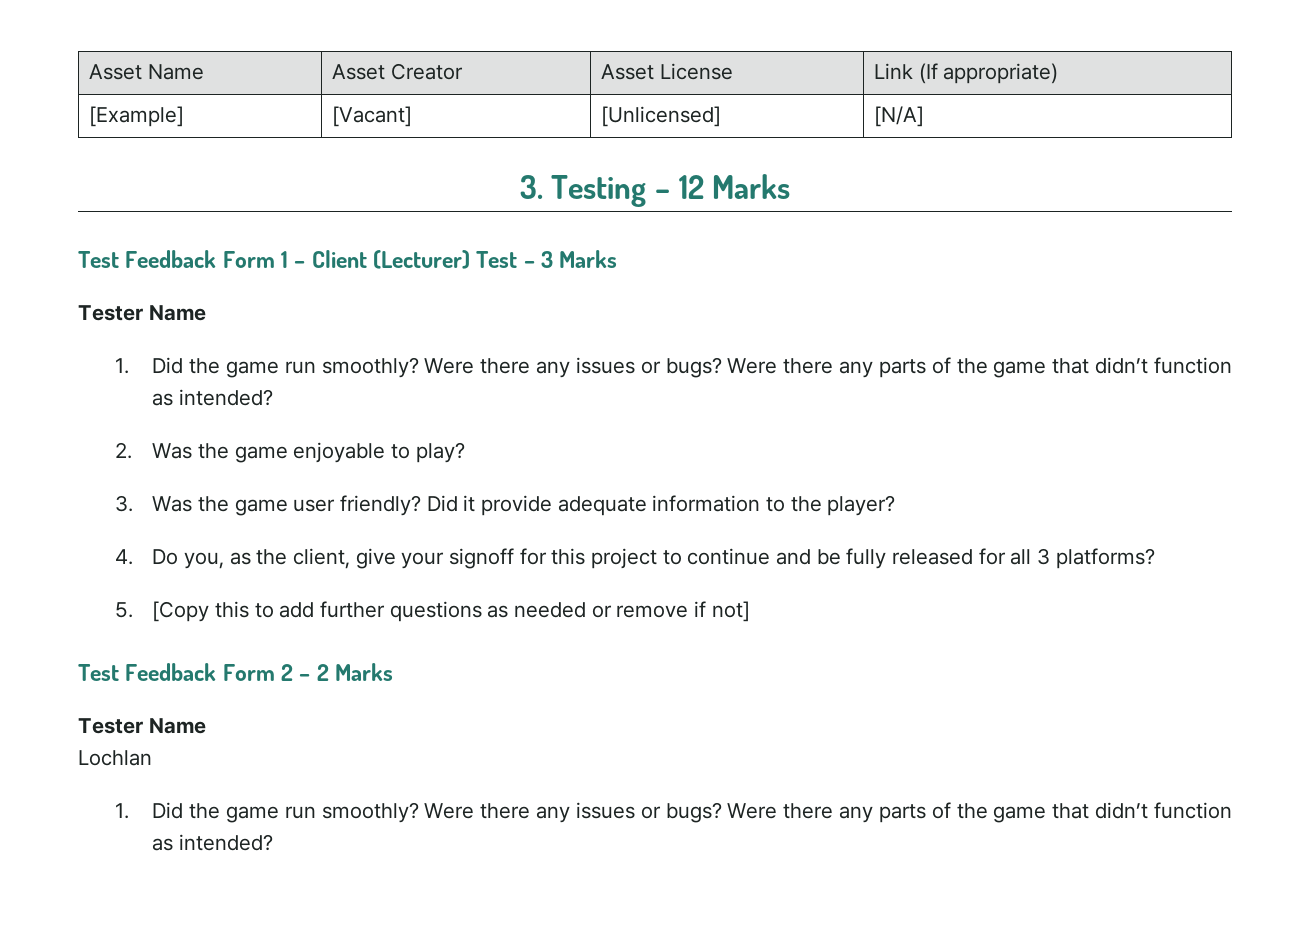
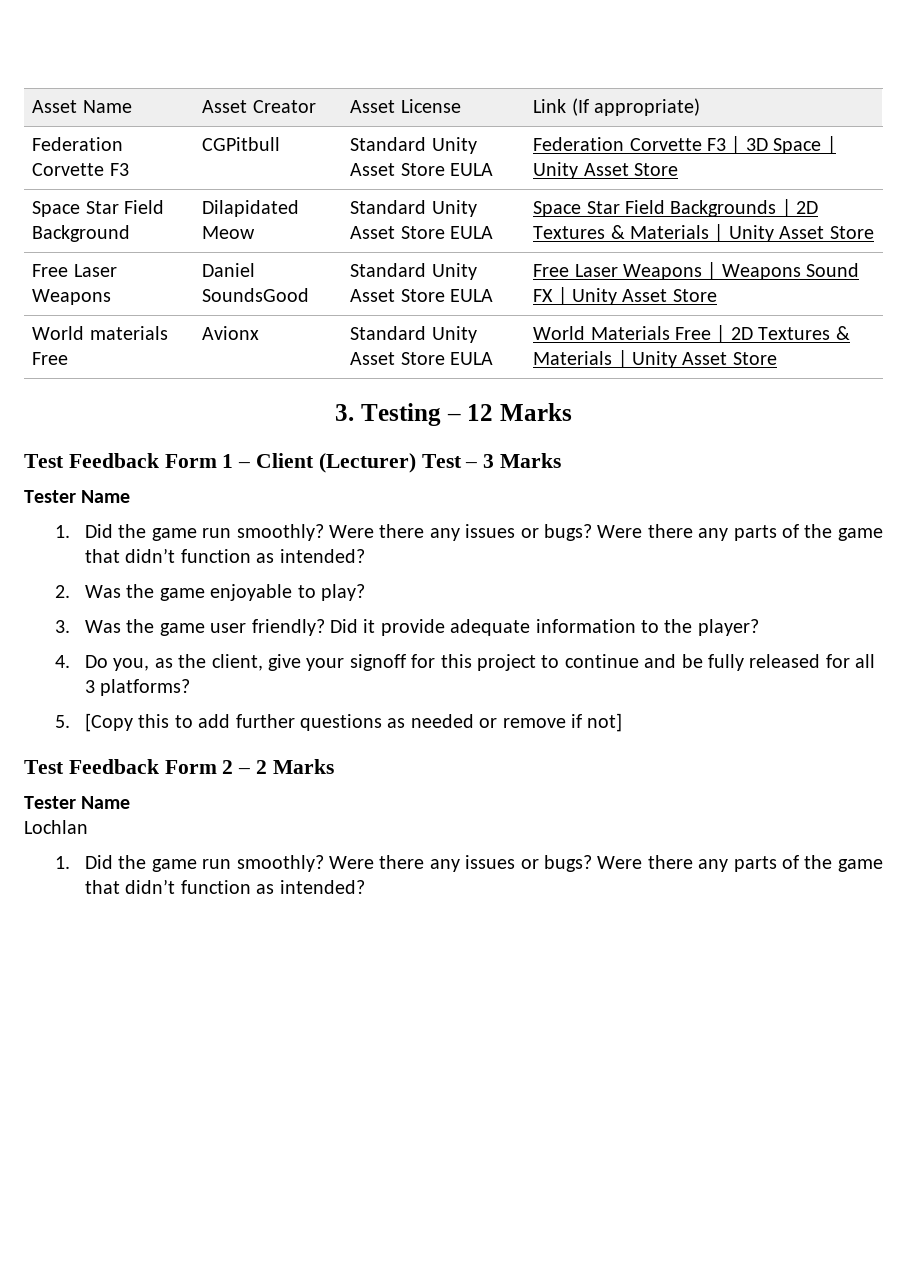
[88,106,184,127] [331,106,412,127] [600,106,721,127] [873,106,924,127] [Example] | [Vacant] | [Unlicensed] | [N/A] -> [32,137,124,151] [32,163,129,176] [202,137,281,151] [350,137,477,154] [350,163,493,176] [533,136,836,154] [533,162,678,179] [32,200,164,217] [32,225,131,242] [202,200,300,217] [202,226,256,239] [350,200,477,217] [350,226,493,239] [533,199,819,217] [533,224,874,242] [32,264,117,277] [32,289,112,305] [202,263,256,277] [202,288,310,302] [350,263,477,280] [350,289,493,302] [533,262,860,280] [533,287,717,305] [32,326,168,340] [32,352,69,365] [202,326,260,340] [350,326,477,343] [350,352,493,365] [533,325,850,343] [533,350,777,368] Federation Corvette F3 | CGPitbull | Standard Unity Asset Store EULA | Federation Corvette F3 | 3D Space | Unity Asset Store // Space Star Field Background | Dilapidated Meow | Standard Unity Asset Store EULA | Space Star Field Backgrounds | 2D Textures & Materials | Unity Asset Store // Free Laser Weapons | Daniel SoundsGood | Standard Unity Asset Store EULA | Free Laser Weapons | Weapons Sound FX | Unity Asset Store // World materials Free | Avionx | Standard Unity Asset Store EULA | World Materials Free | 2D Textures & Materials | Unity Asset Store

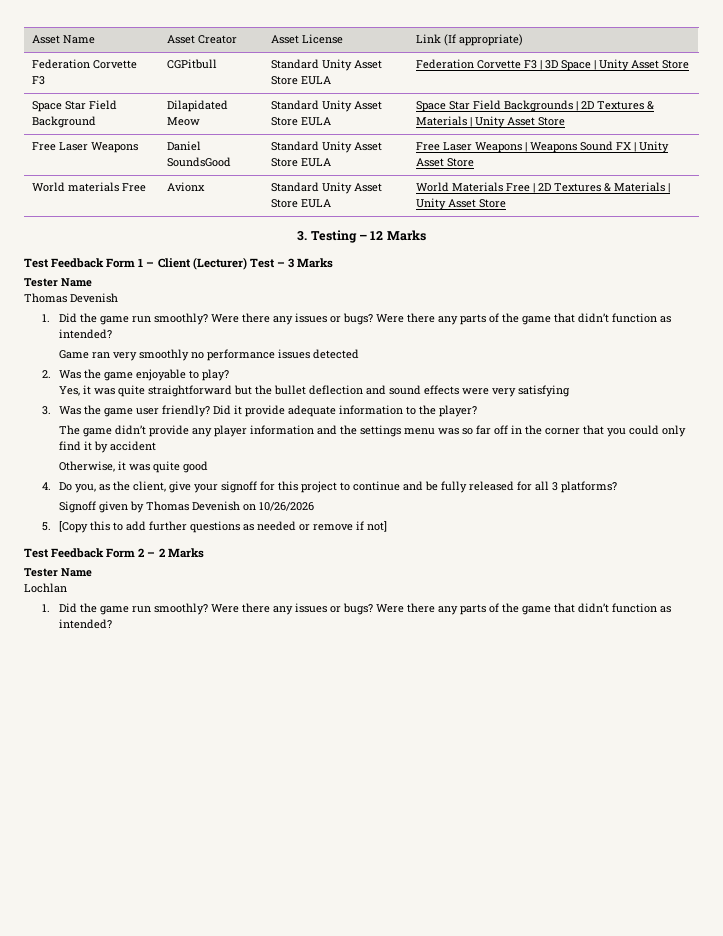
(131, 496) none -> [24,293,118,303] // Thomas Devenish
(365, 556) none -> [59,349,360,361] // Game ran very smoothly no performance issues detected
(366, 592) none -> [59,385,571,397] // Yes, it was quite straightforward but the bullet deflection and sound effects were very satisfying
(759, 627) none -> [59,425,687,437] [59,441,157,453] [59,461,209,473] // The game didn’t provide any player information and the settings menu was so far off in the corner that you could only find it by accident // Otherwise, it was quite good
(191, 687) none -> [59,501,315,513] // Signoff given by Thomas Devenish on 10/26/2026

